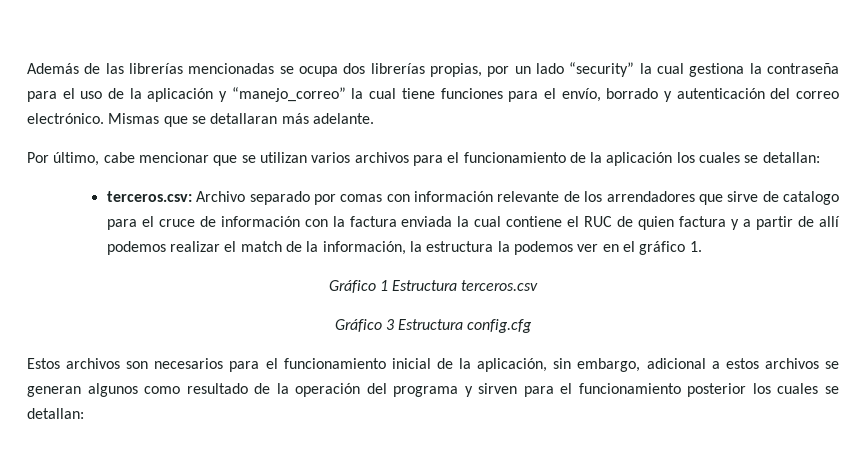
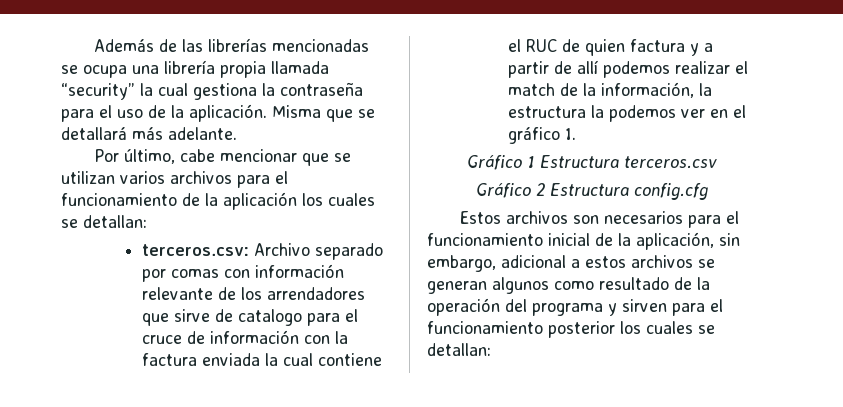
[343,63,564,77] dos librerías propias, por un lado -> [132,60,329,78] una librería propia llamada
[147,87,840,102] [27,113,278,127] aplicación y “manejo_correo” la cual tiene funciones para el envío, borrado y autenticación del correo electrónico. Mismas que se detallaran -> [189,104,375,122] [61,127,127,140] aplicación. Misma que se detallará
[385,319,394,330] 3 -> [536,183,545,196] 2

